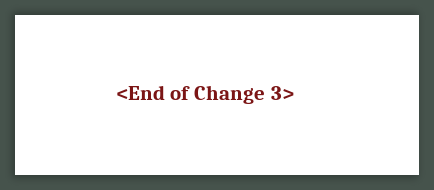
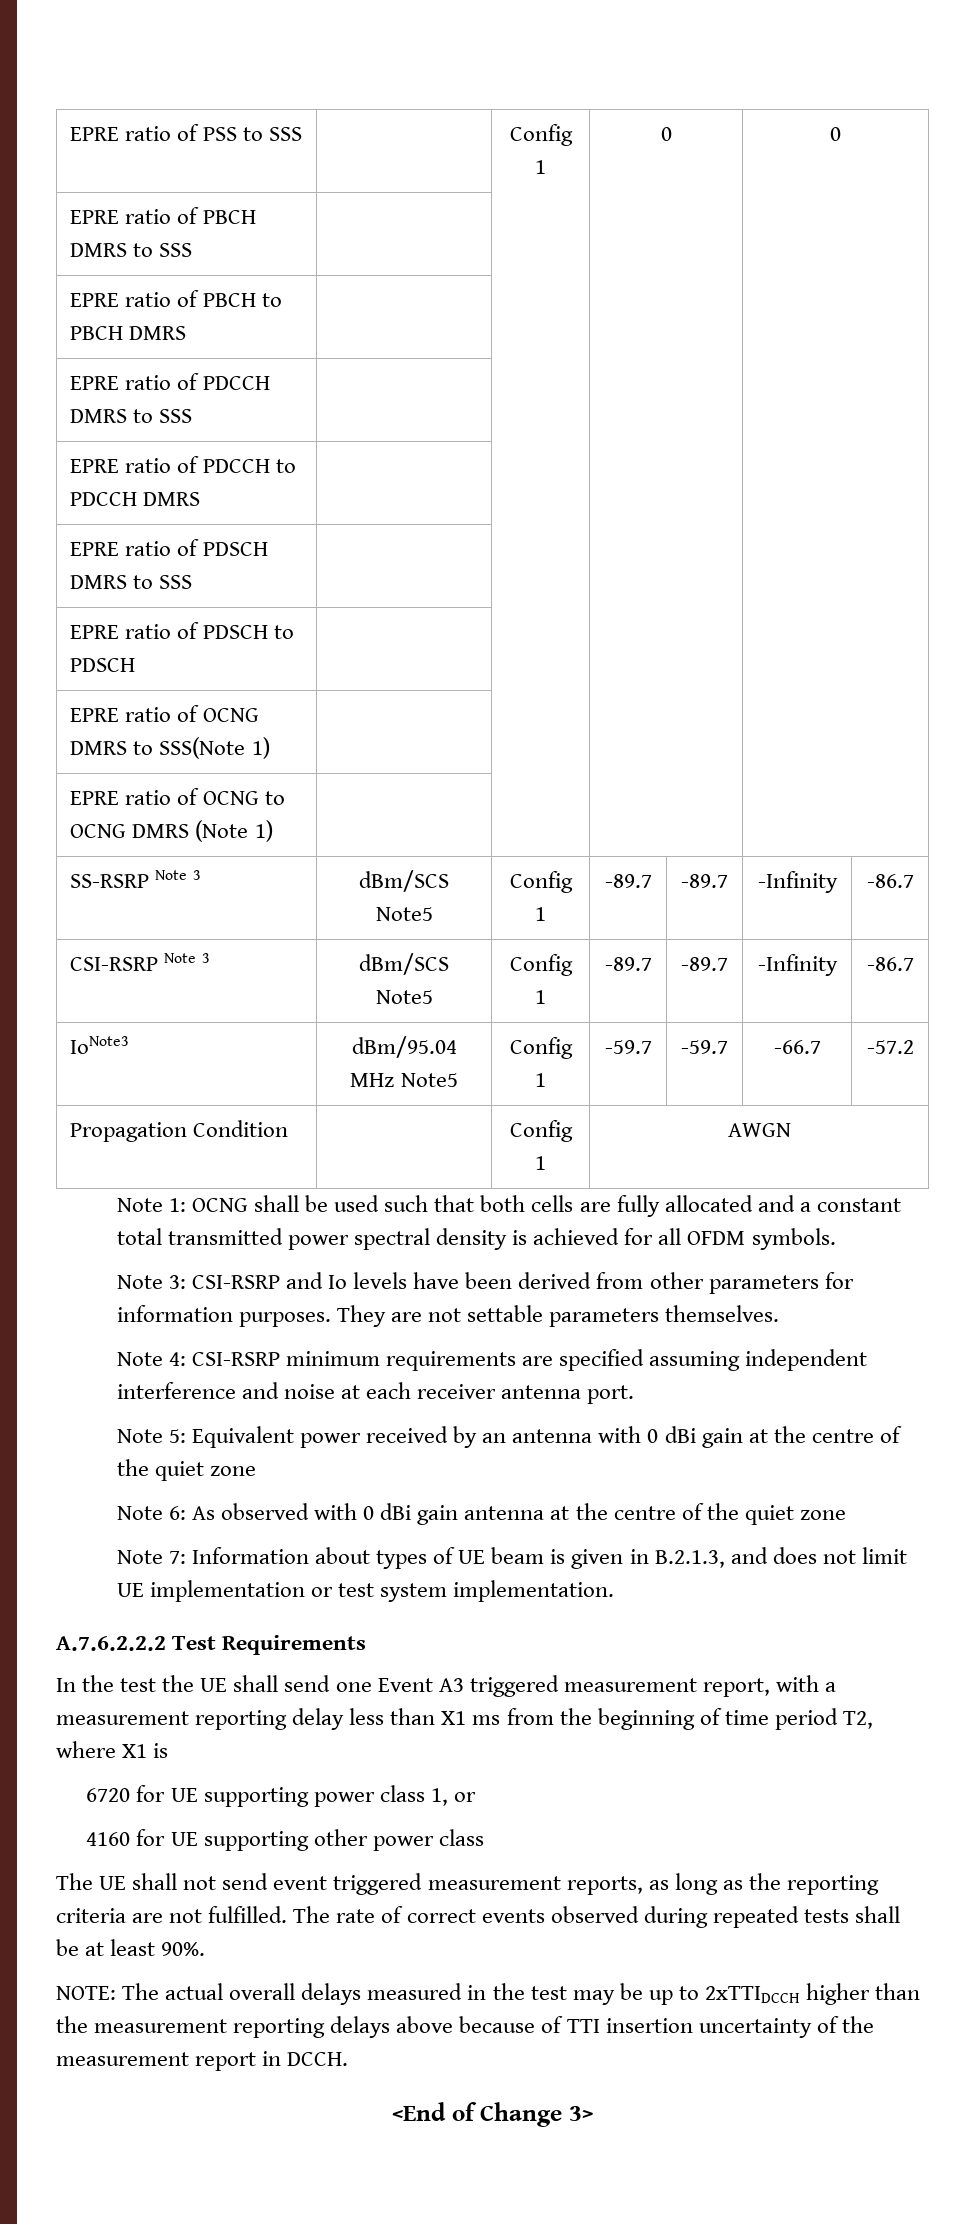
(115, 92) none -> [70,124,302,141] [509,124,573,146] [535,160,546,174] [660,127,672,141] [830,127,841,141] [70,207,256,224] [70,243,193,257] [70,290,282,307] [70,326,187,340] [70,373,270,390] [70,409,193,423] [70,456,296,473] [70,492,201,506] [70,539,268,556] [70,575,193,589] [70,622,294,639] [70,658,136,672] [70,705,259,722] [70,737,270,759] [70,788,285,805] [70,820,273,842] [70,870,202,888] [359,870,449,892] [375,907,433,921] [509,871,573,893] [535,907,546,921] [604,874,652,888] [681,874,728,888] [757,871,838,893] [866,874,914,888] [70,953,211,971] [359,953,449,975] [375,990,433,1004] [509,954,573,976] [535,990,546,1004] [604,957,652,971] [681,957,728,971] [757,954,838,976] [866,957,914,971] [70,1036,130,1054] [351,1036,457,1058] [350,1073,458,1087] [509,1037,573,1059] [535,1073,546,1087] [604,1040,652,1054] [681,1040,728,1054] [773,1040,821,1054] [866,1040,914,1054] [70,1120,289,1142] [509,1120,573,1142] [535,1156,546,1170] [727,1123,791,1137] [116,1195,901,1217] [116,1228,836,1250] [116,1272,854,1294] [116,1305,780,1327] [116,1349,868,1371] [116,1382,635,1404] [116,1426,902,1448] [116,1459,256,1481] [116,1503,846,1525] [116,1547,907,1569] [116,1580,615,1602] [56,1635,367,1655] [56,1675,837,1697] [56,1708,873,1730] [56,1741,169,1758] [86,1785,476,1807] [86,1829,484,1851] [56,1873,879,1895] [56,1906,900,1928] [56,1939,206,1956] [56,1983,921,2005] [56,2016,874,2038] [56,2051,349,2071] EPRE ratio of PSS to SSS | | Config 1 | 0 | 0 // EPRE ratio of PBCH DMRS to SSS | | | | // EPRE ratio of PBCH to PBCH DMRS | | | | // EPRE ratio of PDCCH DMRS to SSS | | | | // EPRE ratio of PDCCH to PDCCH DMRS | | | | // EPRE ratio of PDSCH DMRS to SSS | | | | // EPRE ratio of PDSCH to PDSCH | | | | // EPRE ratio of OCNG DMRS to SSS(Note 1) | | | | // EPRE ratio of OCNG to OCNG DMRS (Note 1) | | | | // SS-RSRP Note 3 | dBm/SCS Note5 | Config 1 | -89.7 | -89.7 | -Infinity | -86.7 // CSI-RSRP Note 3 | dBm/SCS Note5 | Config 1 | -89.7 | -89.7 | -Infinity | -86.7 // IoNote3 | dBm/95.04 MHz Note5 | Config 1 | -59.7 | -59.7 | -66.7 | -57.2 // Propagation Condition | | Config 1 | AWGN // Note 1: OCNG shall be used such that both cells are fully allocated and a constant total transmitted power spectral density is achieved for all OFDM symbols. // Note 3: CSI-RSRP and Io levels have been derived from other parameters for information purposes. They are not settable parameters themselves. // Note 4: CSI-RSRP minimum requirements are specified assuming independent interference and noise at each receiver antenna port. // Note 5: Equivalent power received by an antenna with 0 dBi gain at the centre of the quiet zone // Note 6: As observed with 0 dBi gain antenna at the centre of the quiet zone // Note 7: Information about types of UE beam is given in B.2.1.3, and does not limit UE implementation or test system implementation. // A.7.6.2.2.2 Test Requirements // In the test the UE shall send one Event A3 triggered measurement report, with a measurement reporting delay less than X1 ms from the beginning of time period T2, where X1 is // 6720 for UE supporting power class 1, or // 4160 for UE supporting other power class // The UE shall not send event triggered measurement reports, as long as the reporting criteria are not fulfilled. The rate of correct events observed during repeated tests shall be at least 90%. // NOTE: The actual overall delays measured in the test may be up to 2xTTIDCCH higher than the measurement reporting delays above because of TTI insertion uncertainty of the measurement report in DCCH. //

